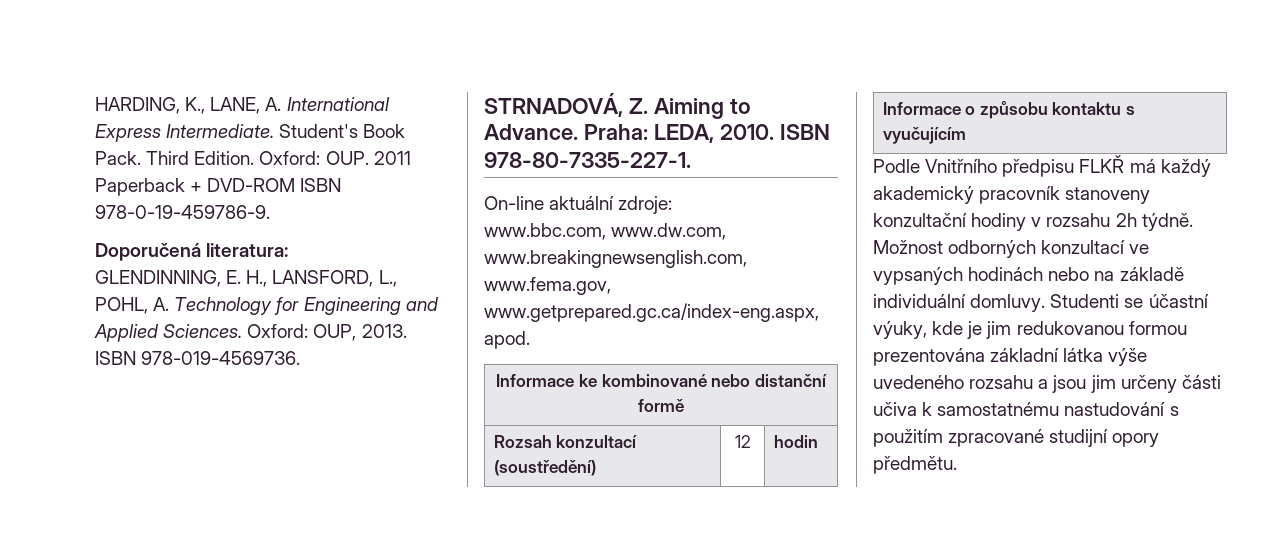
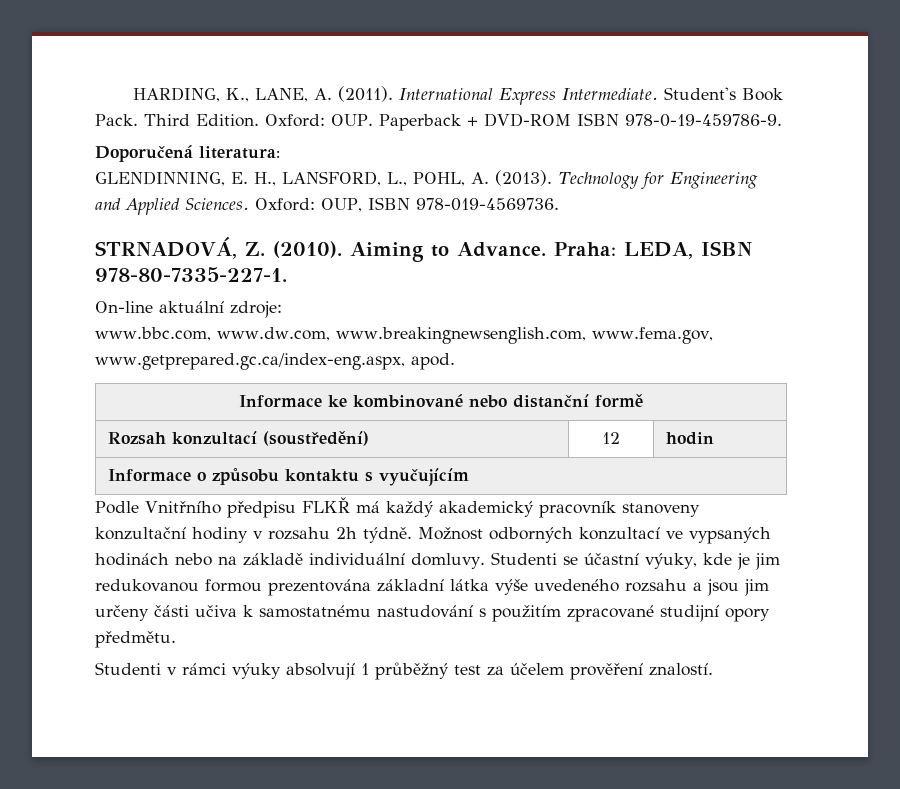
(282, 104) none -> [337,86,393,102] (2011).
[373,151,411,165] 2011 -> (373, 120) none
(170, 304) none -> [495,170,552,186] (2013).
[361,324,407,338] 2013. -> (362, 205) none
(648, 106) none -> [273,241,342,258] (2010).
[719,124,774,140] 2010. -> (693, 250) none
(957, 465) none -> [95,662,713,680] // Studenti v rámci výuky absolvují 1 průběžný test za účelem prověření znalostí.

